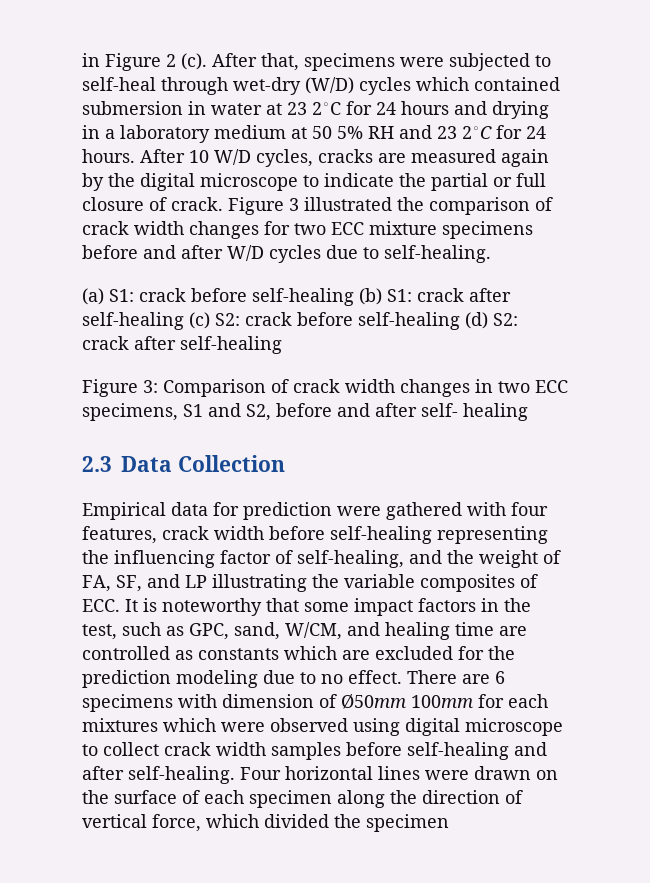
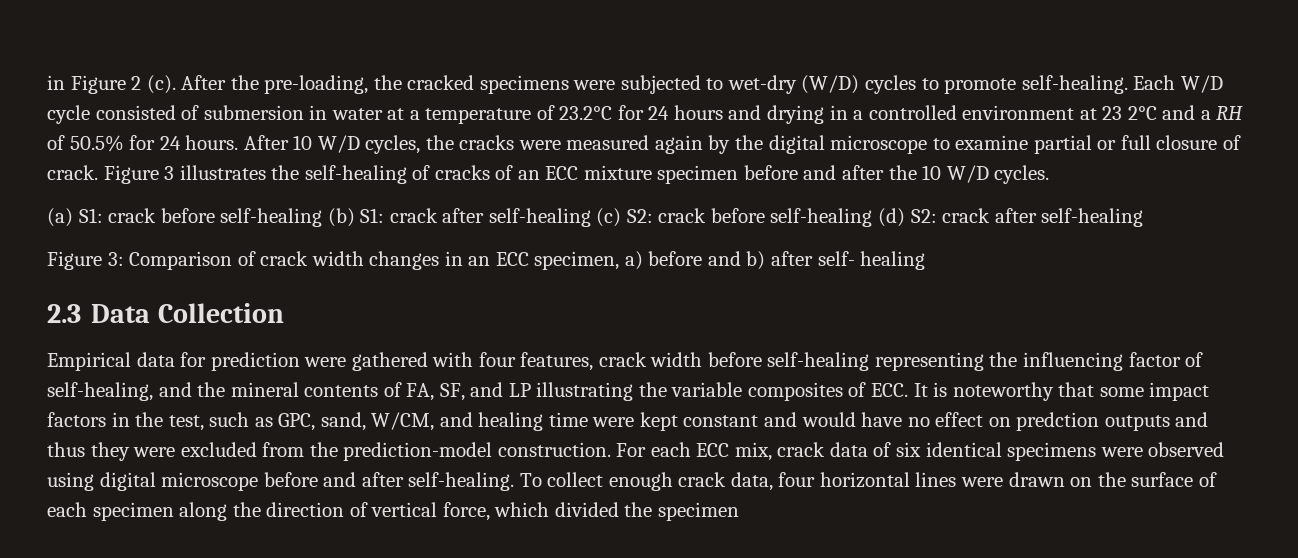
[261,53,299,71] that, -> [230,75,475,94] the pre-loading, the cracked
[82,77,228,95] self-heal through -> (724, 84) none
[416,77,560,91] [82,101,341,115] which contained submersion in water at 23 2◦C -> [921,75,1223,94] [47,105,613,124] to promote self-healing. Each W/D cycle consisted of submersion in water at a temperature of 23.2°C
[120,125,492,143] laboratory medium at 50 5% RH and 23 2◦C -> [868,105,1244,120] [47,135,124,152] controlled environment at 23 2°C and a RH of 50.5%
[318,149,406,163] cracks are -> [425,135,561,150] the cracks were
[324,173,426,187] indicate the -> [955,135,1029,150] examine
[304,197,553,215] [82,221,326,239] illustrated the comparison of crack width changes for two -> [179,165,540,184] illustrates the self-healing of cracks of an
[442,221,533,239] [82,245,491,263] specimens before and after W/D cycles due to self-healing. -> [657,165,1050,184] specimen before and after the 10 W/D cycles.
[498,380,568,393] [82,403,370,421] two ECC specimens, S1 and S2, before and -> [468,251,766,270] an ECC specimen, a) before and b)
[479,550,538,568] weight -> [230,382,379,397] mineral contents
[499,626,527,636] [82,646,515,660] [82,670,505,688] [82,694,548,712] [82,718,216,732] are controlled as constants which are excluded for the prediction modeling due to no effect. There are 6 specimens with dimension of Ø50mm 100mm for each mixtures which -> [592,412,1209,431] [47,442,1097,461] were kept constant and would have no effect on predction outputs and thus they were excluded from the prediction-model construction. For each ECC mix, crack data of six identical specimens
[82,742,547,760] [82,766,281,784] to collect crack width samples before self-healing and after self-healing. Four -> [263,472,816,491] before and after self-healing. To collect enough crack data, four

